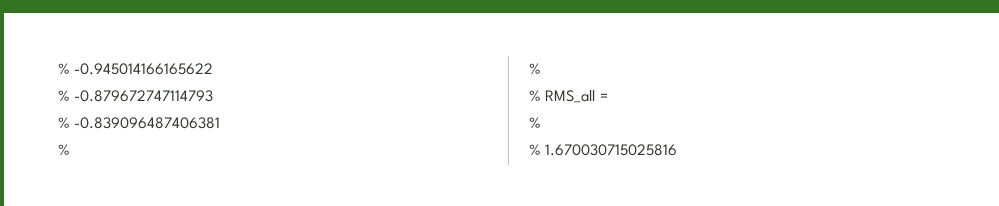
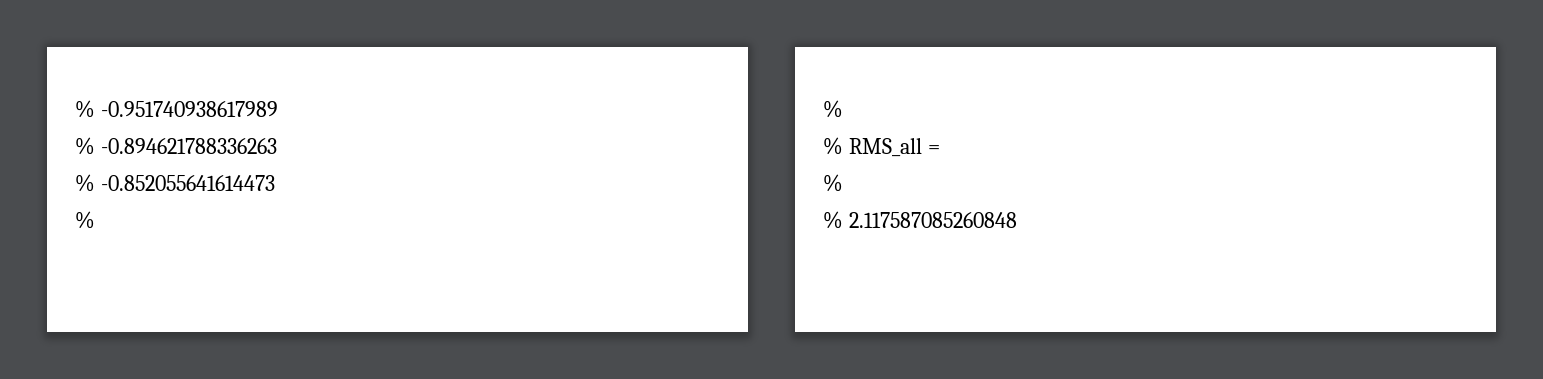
[58,63,214,75] [58,90,214,102] [58,117,221,129] % -0.945014166165622 // % -0.879672747114793 // % -0.839096487406381 -> [75,100,278,118] [75,137,277,155] [75,174,275,192] % -0.951740938617989 // % -0.894621788336263 // % -0.852055641614473
[545,144,678,156] 1.670030715025816 -> [848,212,1017,228] 2.117587085260848

